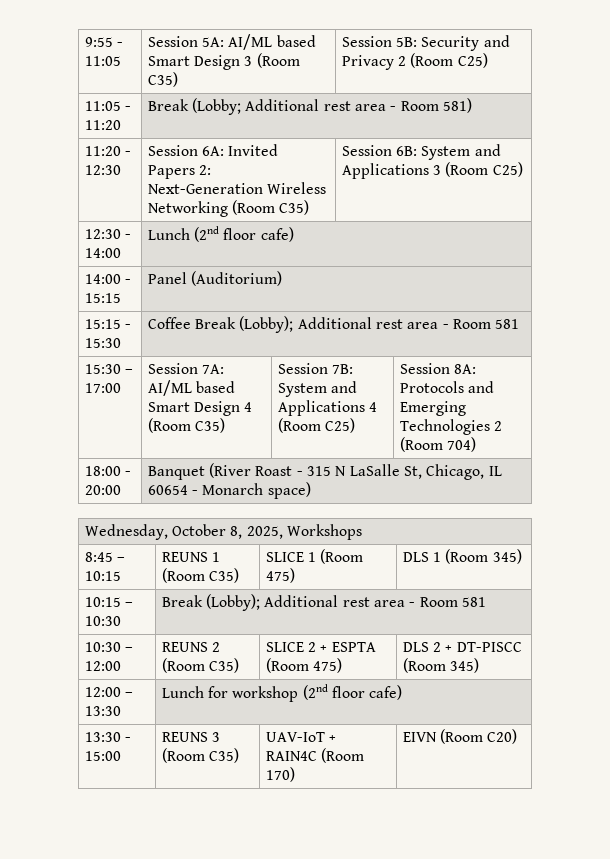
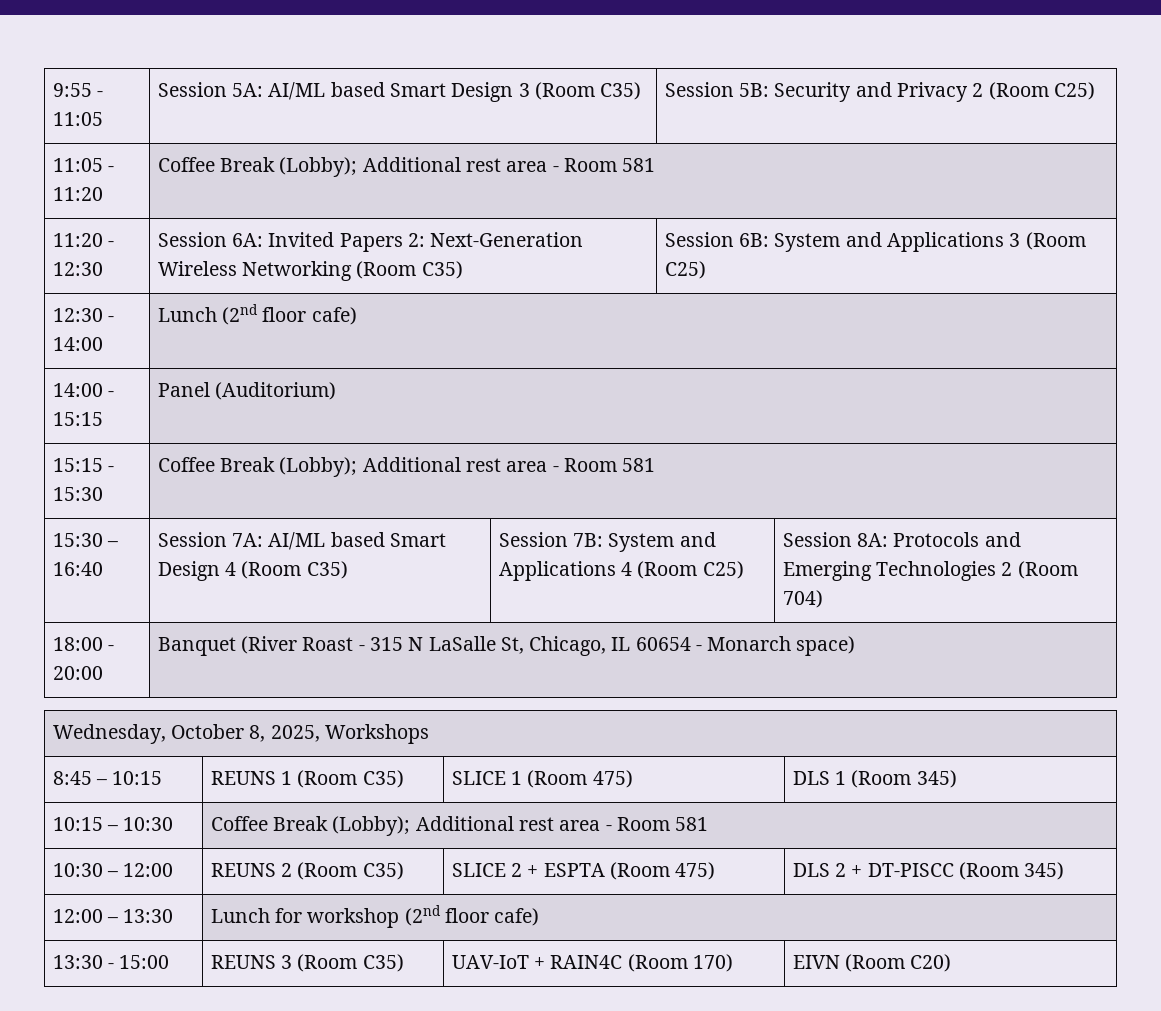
[147,98,472,115] Break (Lobby; Additional rest area - Room 581) -> [157,157,656,177] Coffee Break (Lobby); Additional rest area - Room 581
[84,383,121,393] 17:00 -> [52,562,103,576] 16:40
(121, 621) none -> [210,816,268,831] Coffee

